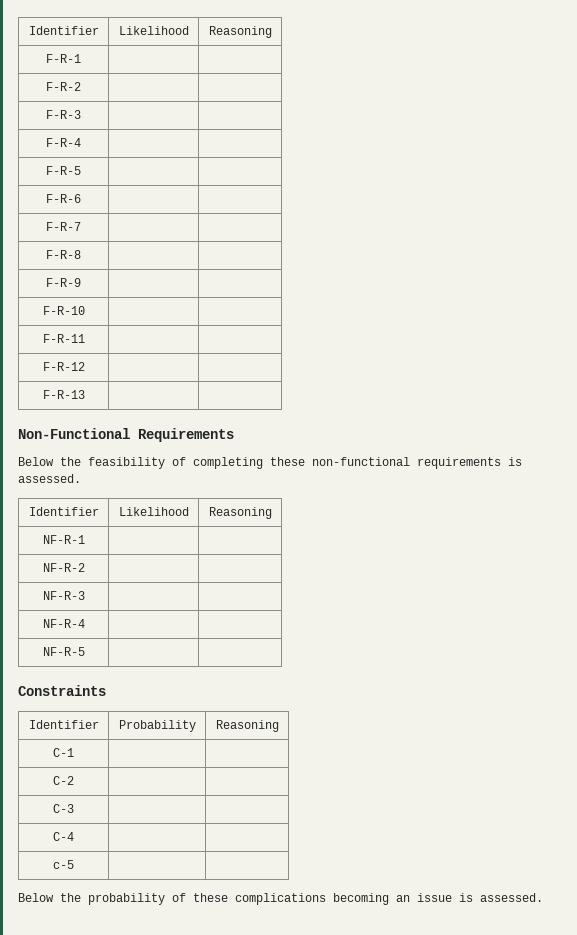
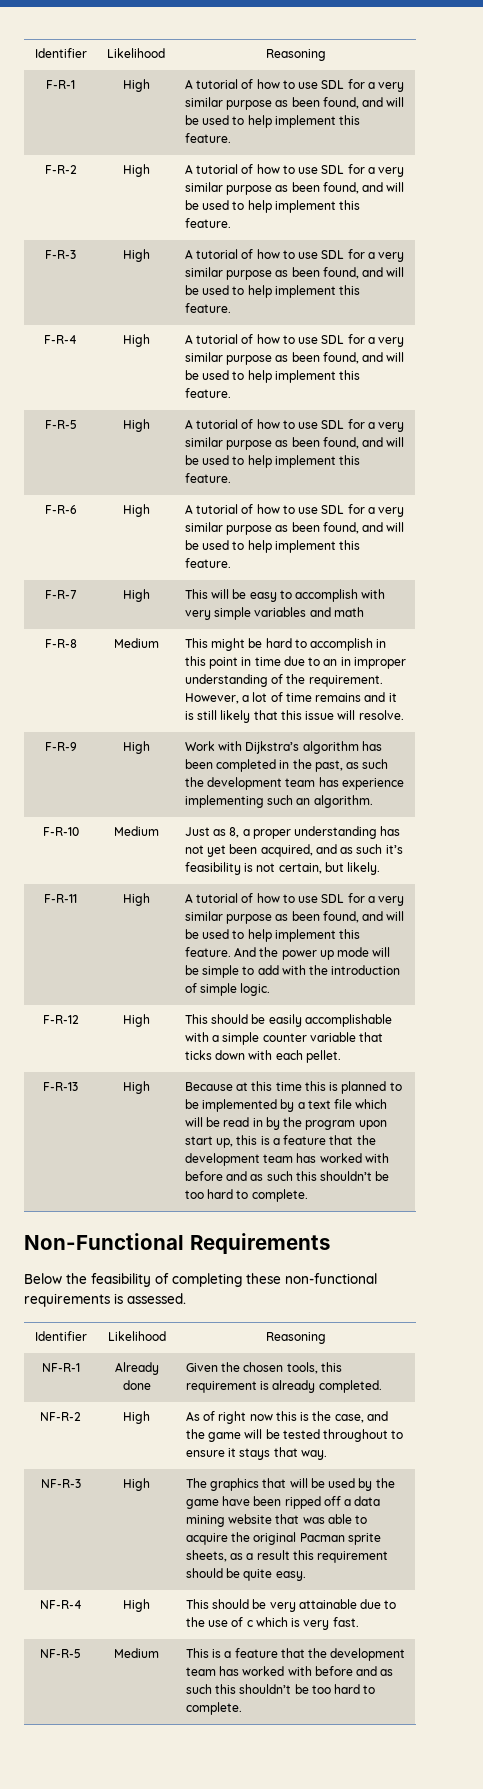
[46,82,81,91] [46,110,81,119] [46,138,81,147] [46,166,81,175] [46,194,81,203] [46,222,81,231] [46,250,81,259] [46,278,81,287] [42,306,85,315] [42,334,85,343] [42,362,85,371] [42,390,85,399] | // F-R-2 | | // F-R-3 | | // F-R-4 | | // F-R-5 | | // F-R-6 | | // F-R-7 | | // F-R-8 | | // F-R-9 | | // F-R-10 | | // F-R-11 | | // F-R-12 | | // F-R-13 | | -> [122,79,150,92] [184,79,405,92] [184,97,405,110] [184,115,361,128] [184,133,231,143] [44,165,77,174] [122,164,150,177] [184,164,405,177] [184,182,405,195] [184,200,361,213] [184,218,231,228] [45,250,76,259] [122,249,150,262] [184,249,405,262] [184,267,405,280] [184,285,361,298] [184,303,231,313] [44,335,77,344] [122,334,150,347] [184,334,405,347] [184,352,405,365] [184,370,361,383] [184,388,231,398] [44,420,77,429] [122,419,150,432] [184,419,405,432] [184,437,405,450] [184,455,361,468] [184,473,231,483] [44,505,77,514] [122,504,150,517] [184,504,405,517] [184,522,405,535] [184,540,361,553] [184,558,231,568] [44,590,77,599] [122,589,150,602] [184,589,386,602] [184,607,364,620] [44,639,77,648] [113,638,159,648] [184,638,387,651] [184,656,406,669] [184,674,383,687] [184,692,397,704] [184,710,404,723] [44,742,77,751] [122,741,150,754] [184,741,382,754] [184,759,389,772] [184,777,404,790] [184,795,373,808] [42,827,79,836] [113,826,159,836] [184,826,401,839] [184,844,403,857] [184,862,381,875] [44,894,77,903] [122,893,150,906] [184,893,405,906] [184,911,405,924] [184,929,361,942] [184,947,391,960] [184,965,401,978] [184,983,271,996] [42,1015,79,1024] [122,1014,150,1027] [184,1014,392,1027] [184,1032,384,1045] [184,1050,341,1063] [43,1082,78,1091] [122,1081,150,1094] [184,1081,402,1094] [184,1099,388,1112] [184,1117,387,1130] [184,1135,376,1148] [184,1153,389,1166] [184,1171,390,1181] [184,1189,308,1202] High | A tutorial of how to use SDL for a very similar purpose as been found, and will be used to help implement this feature. // F-R-2 | High | A tutorial of how to use SDL for a very similar purpose as been found, and will be used to help implement this feature. // F-R-3 | High | A tutorial of how to use SDL for a very similar purpose as been found, and will be used to help implement this feature. // F-R-4 | High | A tutorial of how to use SDL for a very similar purpose as been found, and will be used to help implement this feature. // F-R-5 | High | A tutorial of how to use SDL for a very similar purpose as been found, and will be used to help implement this feature. // F-R-6 | High | A tutorial of how to use SDL for a very similar purpose as been found, and will be used to help implement this feature. // F-R-7 | High | This will be easy to accomplish with very simple variables and math // F-R-8 | Medium | This might be hard to accomplish in this point in time due to an in improper understanding of the requirement. However, a lot of time remains and it is still likely that this issue will resolve. // F-R-9 | High | Work with Dijkstra’s algorithm has been completed in the past, as such the development team has experience implementing such an algorithm. // F-R-10 | Medium | Just as 8, a proper understanding has not yet been acquired, and as such it’s feasibility is not certain, but likely. // F-R-11 | High | A tutorial of how to use SDL for a very similar purpose as been found, and will be used to help implement this feature. And the power up mode will be simple to add with the introduction of simple logic. // F-R-12 | High | This should be easily accomplishable with a simple counter variable that ticks down with each pellet. // F-R-13 | High | Because at this time this is planned to be implemented by a text file which will be read in by the program upon start up, this is a feature that the development team has worked with before and as such this shouldn’t be too hard to complete.
[42,563,85,572] [42,591,85,600] [42,619,85,628] [42,647,85,656] [18,685,106,696] [28,720,99,729] [118,720,196,732] [215,720,279,732] [53,748,74,757] [53,776,74,785] [53,804,74,813] [53,832,74,841] [53,860,74,869] [18,893,543,905] | // NF-R-2 | | // NF-R-3 | | // NF-R-4 | | // NF-R-5 | | // Constraints // Identifier | Probability | Reasoning // C-1 | | // C-2 | | // C-3 | | // C-4 | | // c-5 | | // Below the probability of these complications becoming an issue is assessed. -> [114,1362,159,1375] [122,1380,151,1390] [185,1362,342,1374] [185,1380,382,1393] [40,1412,81,1421] [123,1411,150,1424] [185,1411,388,1424] [185,1429,404,1442] [185,1447,327,1460] [40,1479,81,1488] [123,1478,150,1491] [185,1478,395,1491] [185,1496,381,1509] [185,1514,368,1527] [185,1532,381,1545] [185,1550,389,1563] [185,1568,306,1581] [39,1600,82,1609] [123,1599,150,1612] [185,1599,397,1612] [185,1617,359,1630] [40,1649,81,1658] [114,1648,159,1658] [185,1648,406,1661] [185,1666,394,1676] [185,1684,376,1694] [185,1702,242,1715] Already done | Given the chosen tools, this requirement is already completed. // NF-R-2 | High | As of right now this is the case, and the game will be tested throughout to ensure it stays that way. // NF-R-3 | High | The graphics that will be used by the game have been ripped off a data mining website that was able to acquire the original Pacman sprite sheets, as a result this requirement should be quite easy. // NF-R-4 | High | This should be very attainable due to the use of c which is very fast. // NF-R-5 | Medium | This is a feature that the development team has worked with before and as such this shouldn’t be too hard to complete.

